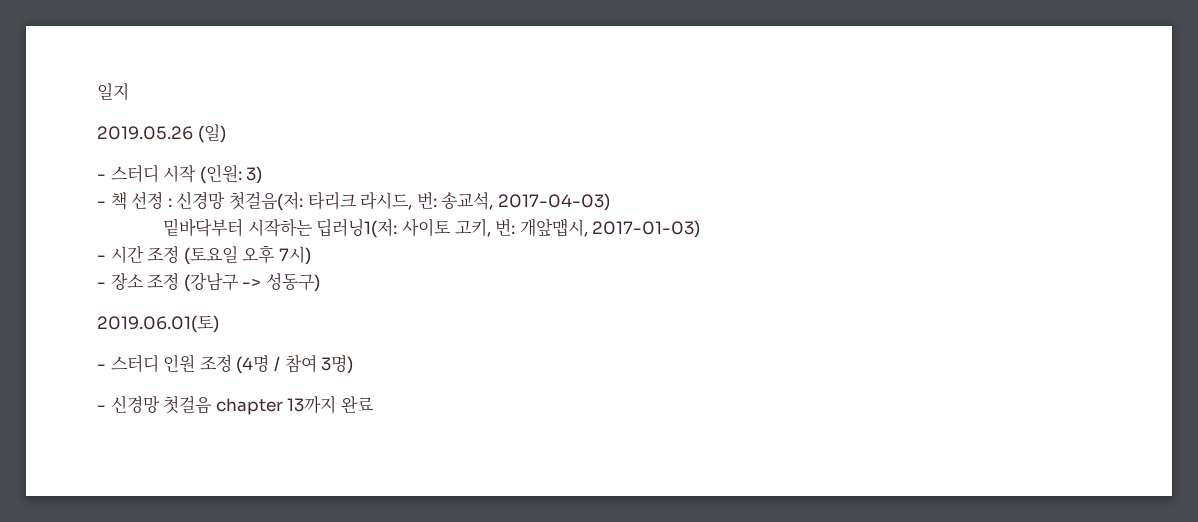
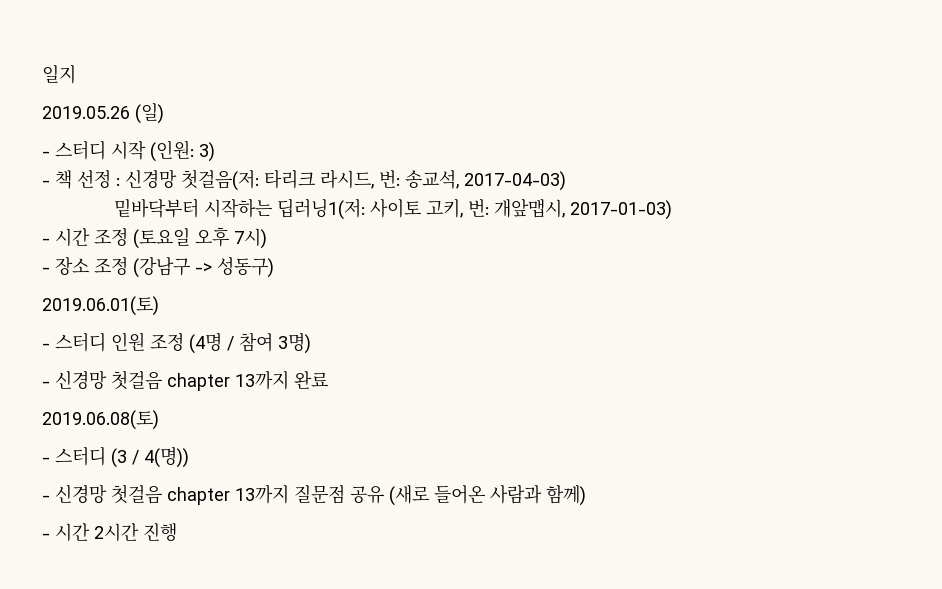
(374, 404) none -> [42,410,159,430] [42,446,189,468] [42,484,586,506] [42,523,177,541] // 2019.06.08(토) // - 스터디 (3 / 4(명)) // - 신경망 첫걸음 chapter 13까지 질문점 공유 (새로 들어온 사람과 함께) // - 시간 2시간 진행

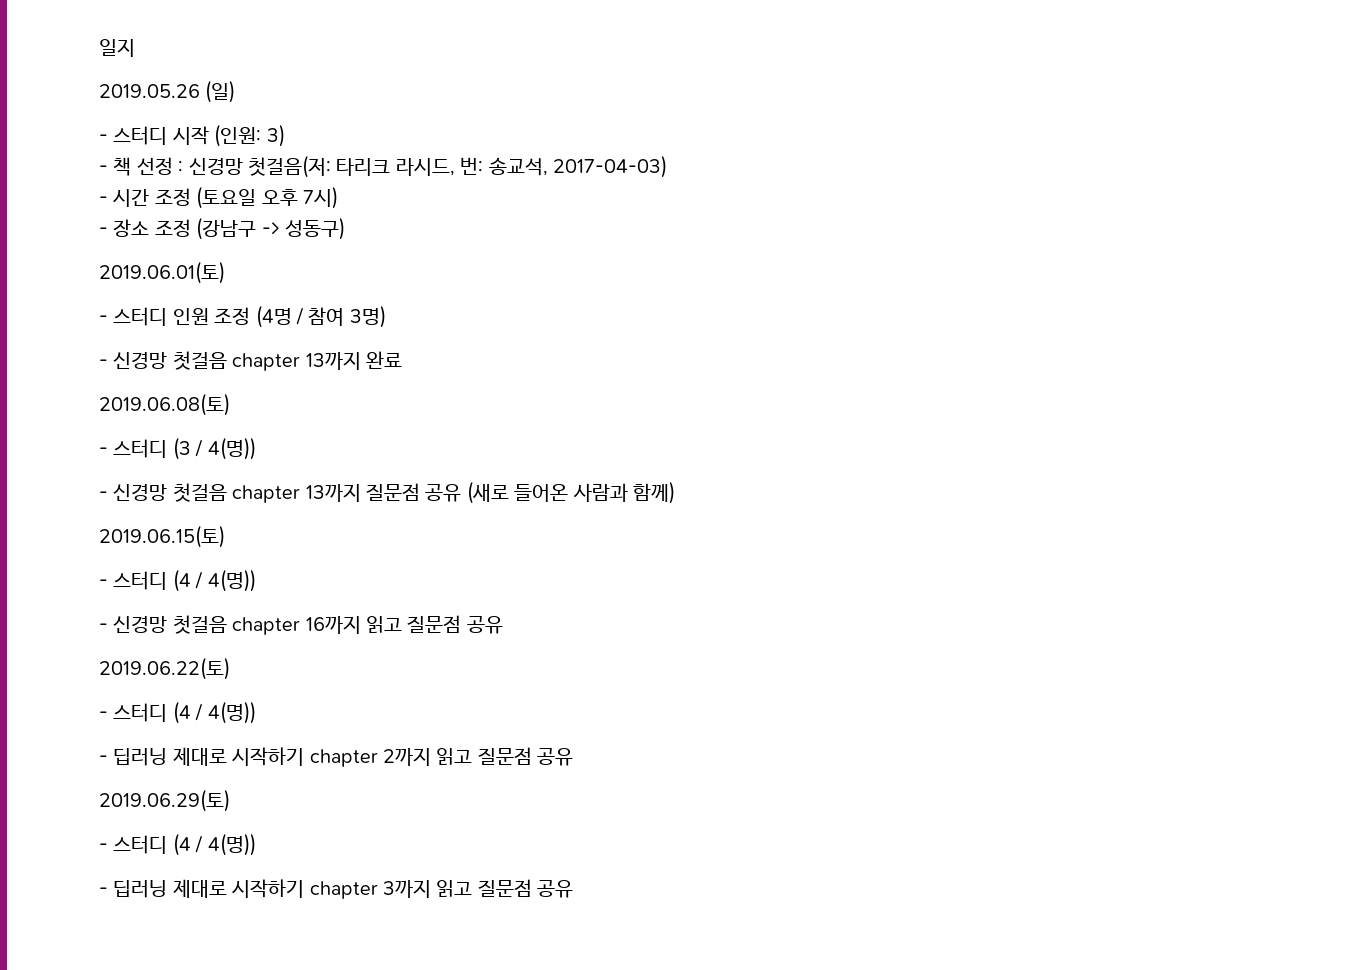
[113,198,672,220] // 밑바닥부터 시작하는 딥러닝1(저: 사이토 고키, 번: 개앞맵시, 2017-01-03) -> (667, 166) none
[42,523,177,541] // - 시간 2시간 진행 -> [99,525,225,548] [99,569,256,592] [99,615,503,635] [99,657,230,680] [99,701,256,724] [99,747,574,767] [99,789,230,812] [99,833,256,856] [99,879,574,899] // 2019.06.15(토) // - 스터디 (4 / 4(명)) // - 신경망 첫걸음 chapter 16까지 읽고 질문점 공유 // 2019.06.22(토) // - 스터디 (4 / 4(명)) // - 딥러닝 제대로 시작하기 chapter 2까지 읽고 질문점 공유 // 2019.06.29(토) // - 스터디 (4 / 4(명)) // - 딥러닝 제대로 시작하기 chapter 3까지 읽고 질문점 공유

